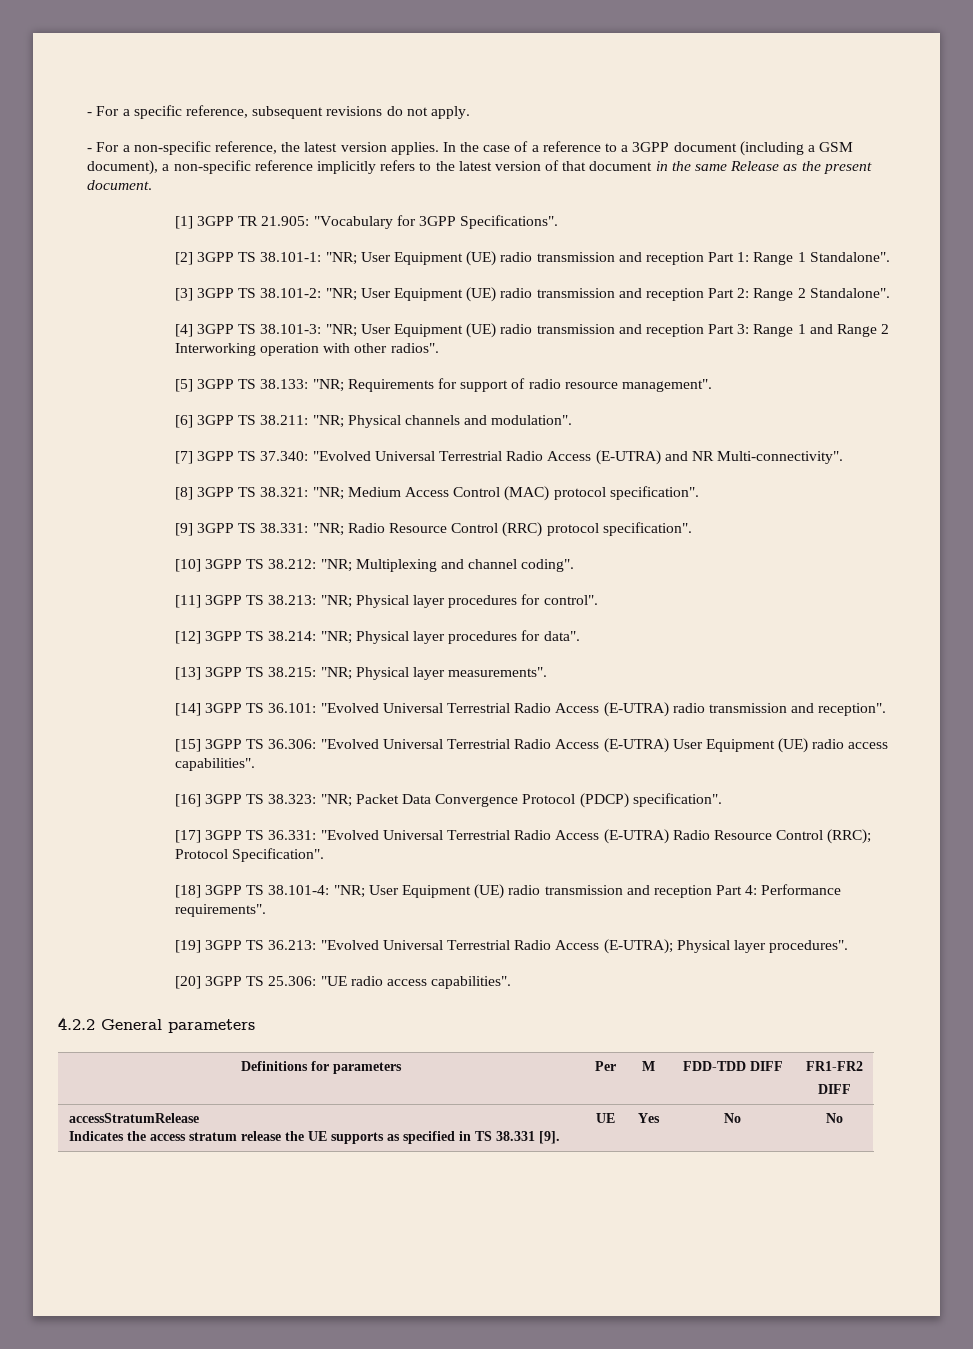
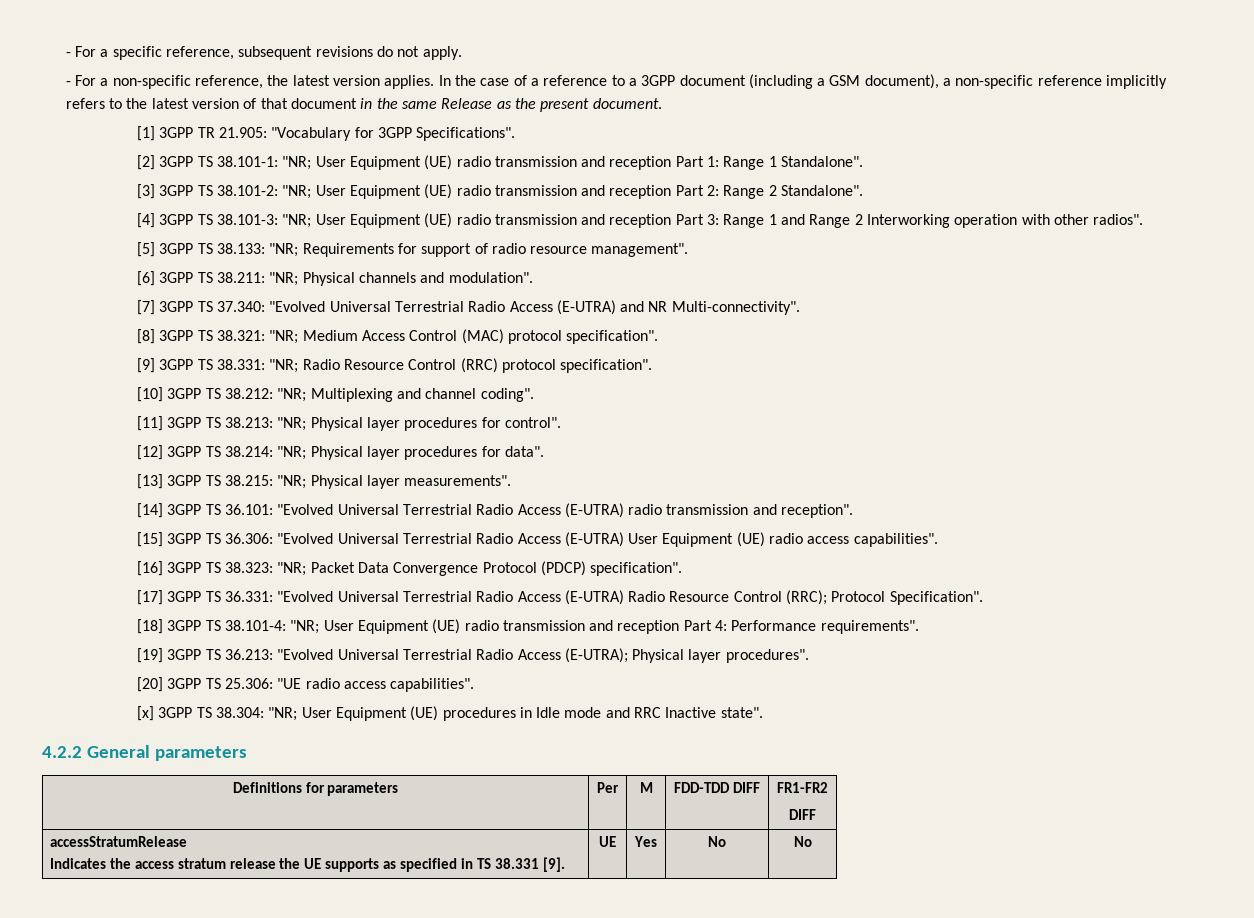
(512, 982) none -> [136,706,763,721] // [x] 3GPP TS 38.304: "NR; User Equipment (UE) procedures in Idle mode and RRC Inactive state".

